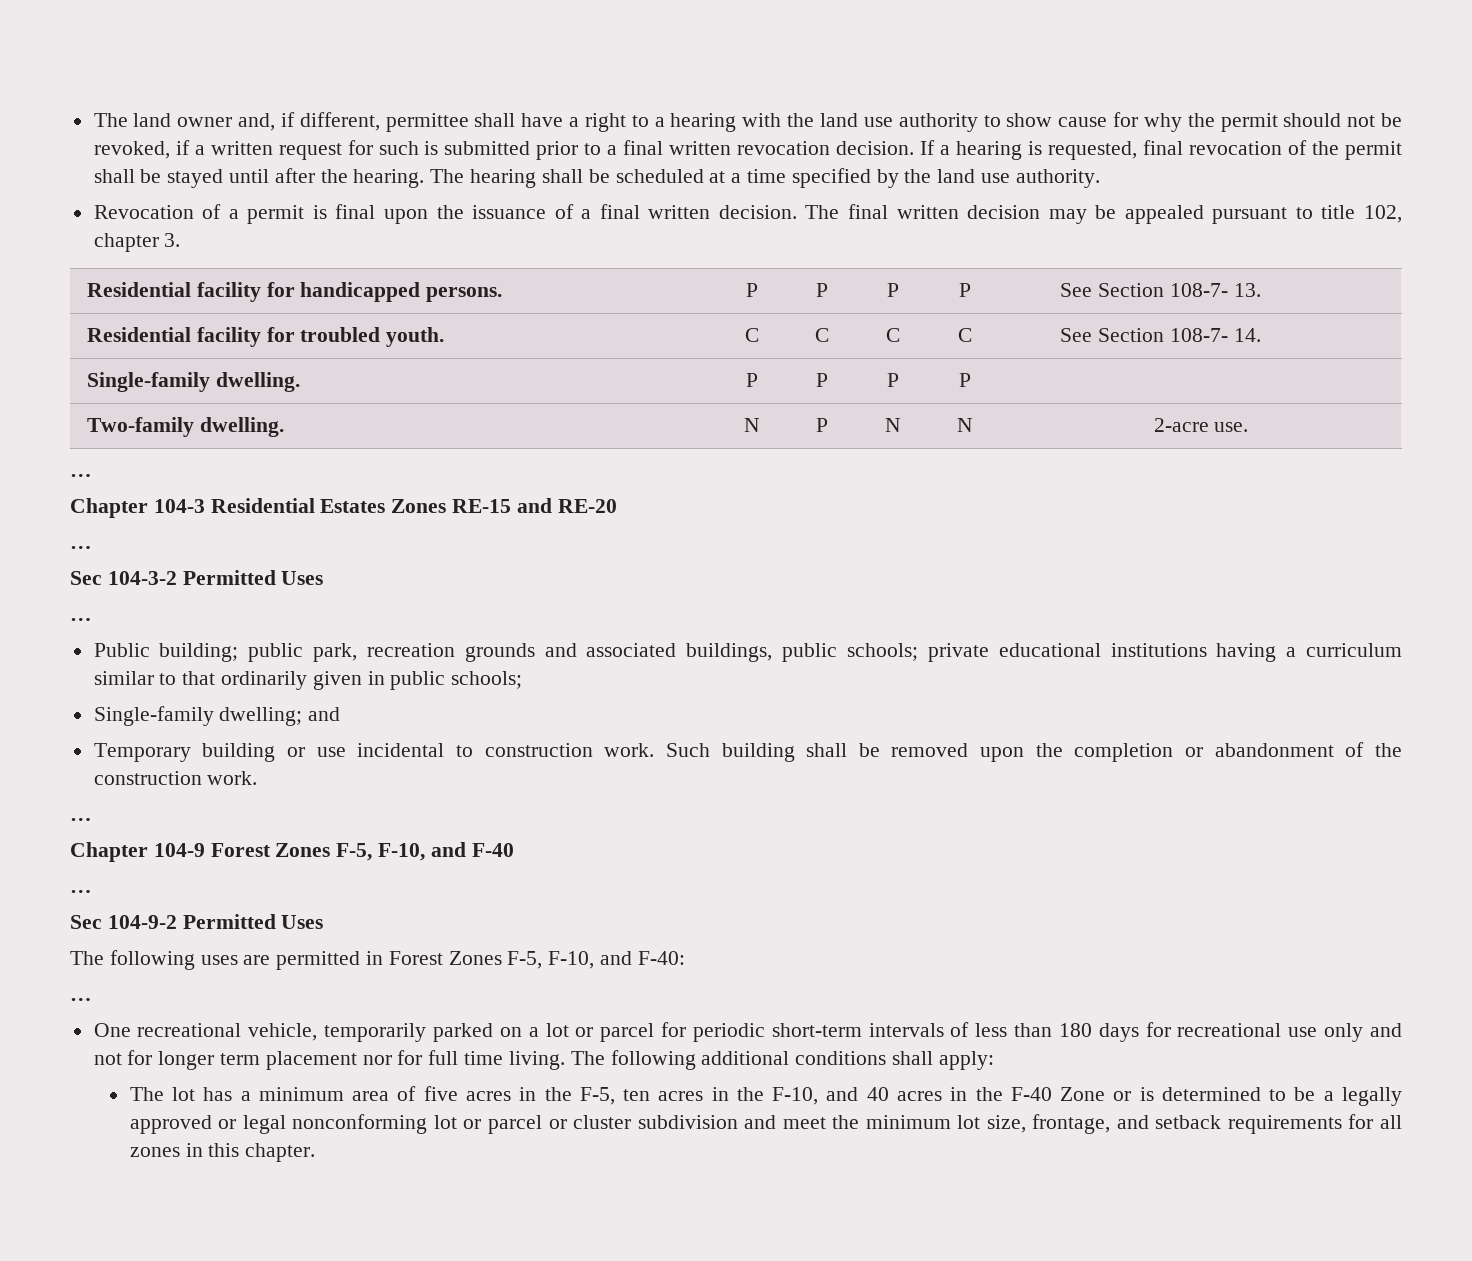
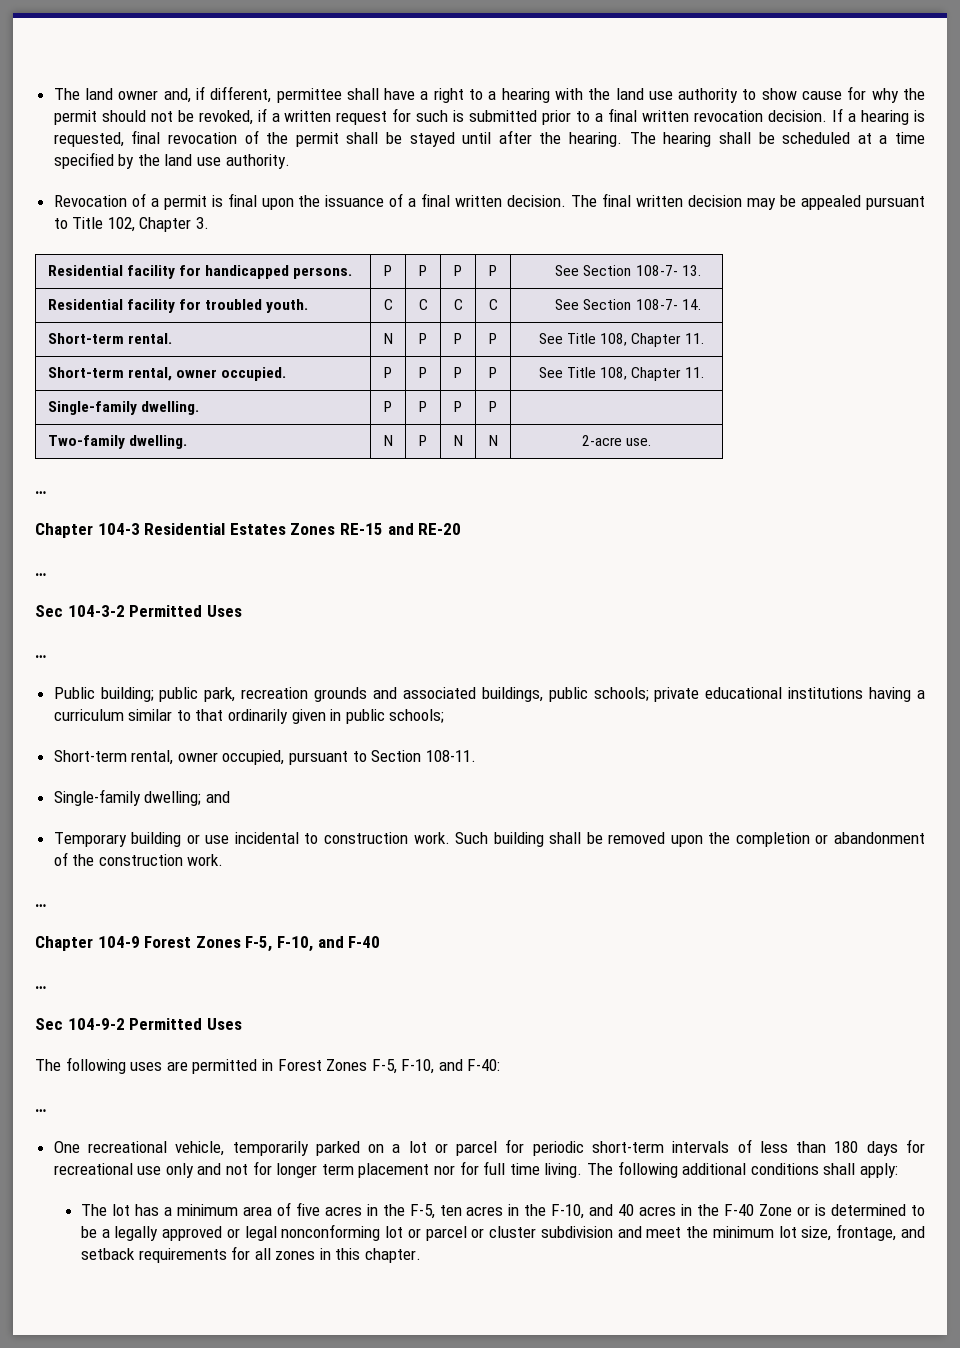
[1321,205,1403,223] [93,233,159,252] title 102, chapter -> [72,217,192,232] Title 102, Chapter
(1261, 335) none -> [47,333,172,344] [383,333,393,344] [419,333,427,344] [454,333,462,344] [489,333,497,344] [538,333,704,347] [47,367,287,381] [384,367,392,378] [419,367,427,378] [454,367,462,378] [489,367,497,378] [538,367,704,381] // Short-term rental. | N | P | P | P | See Title 108, Chapter 11. // Short-term rental, owner occupied. | P | P | P | P | See Title 108, Chapter 11.
(523, 680) none -> [53,750,476,765] // Short-term rental, owner occupied, pursuant to Section 108-11.

